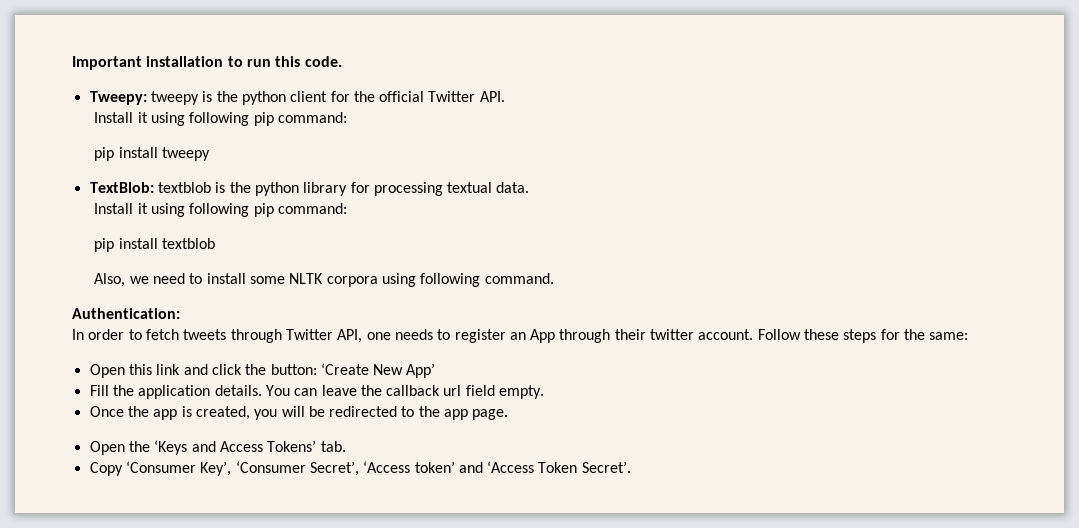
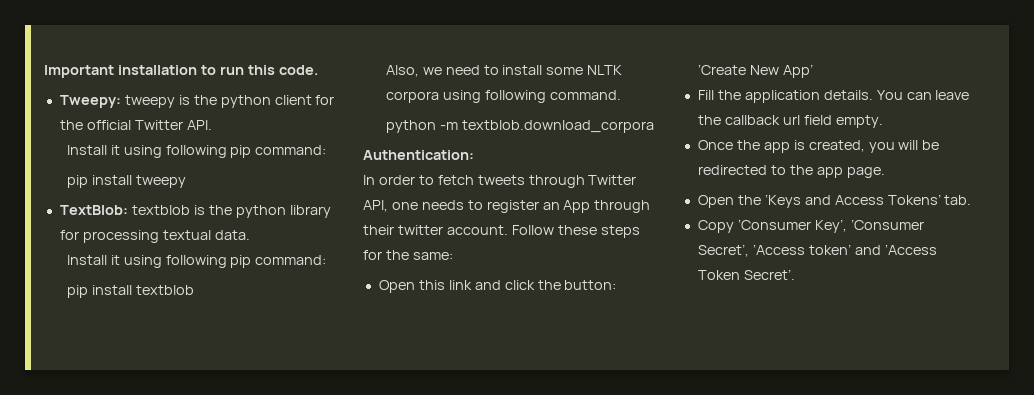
(554, 278) none -> [385,120,654,133] // python -m textblob.download_corpora

